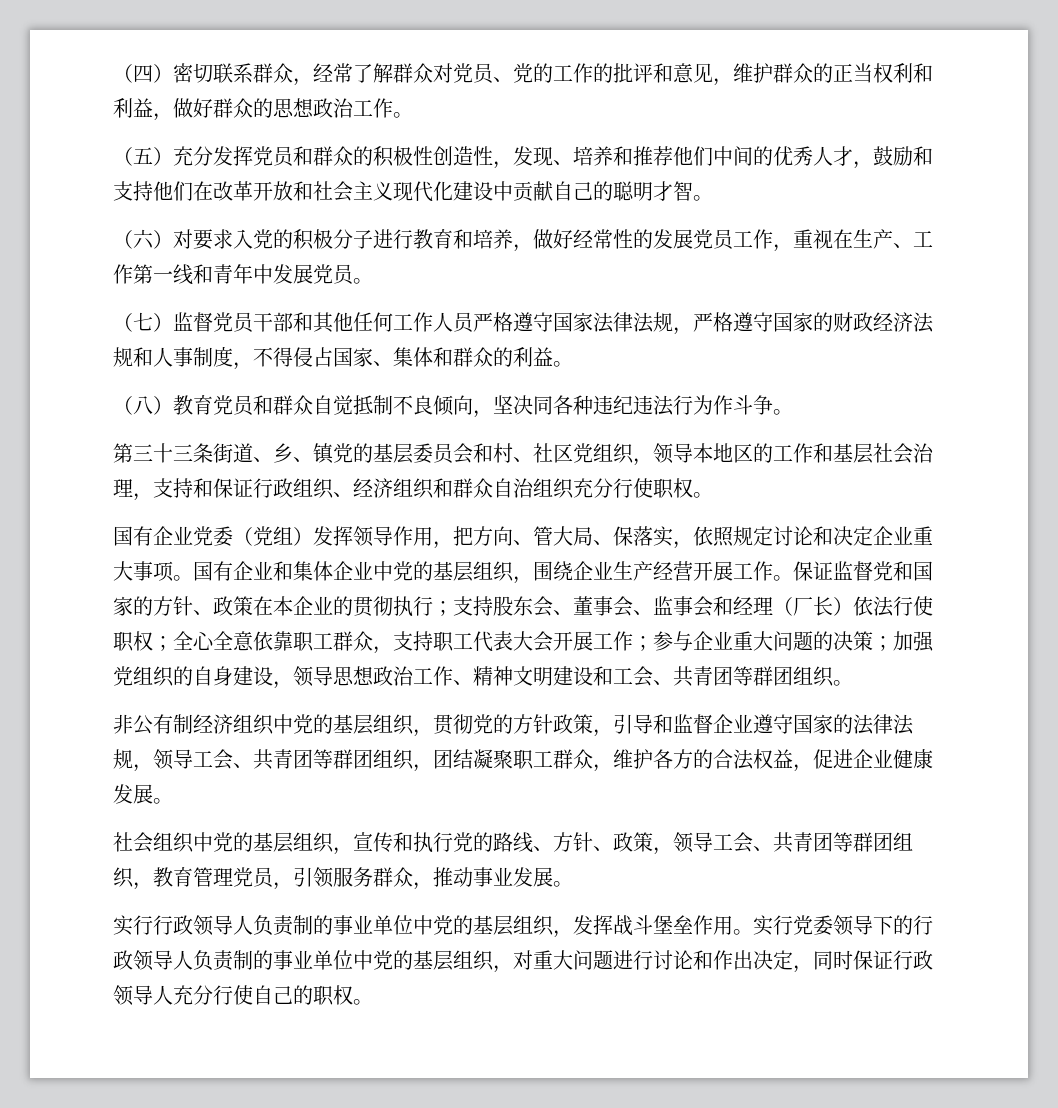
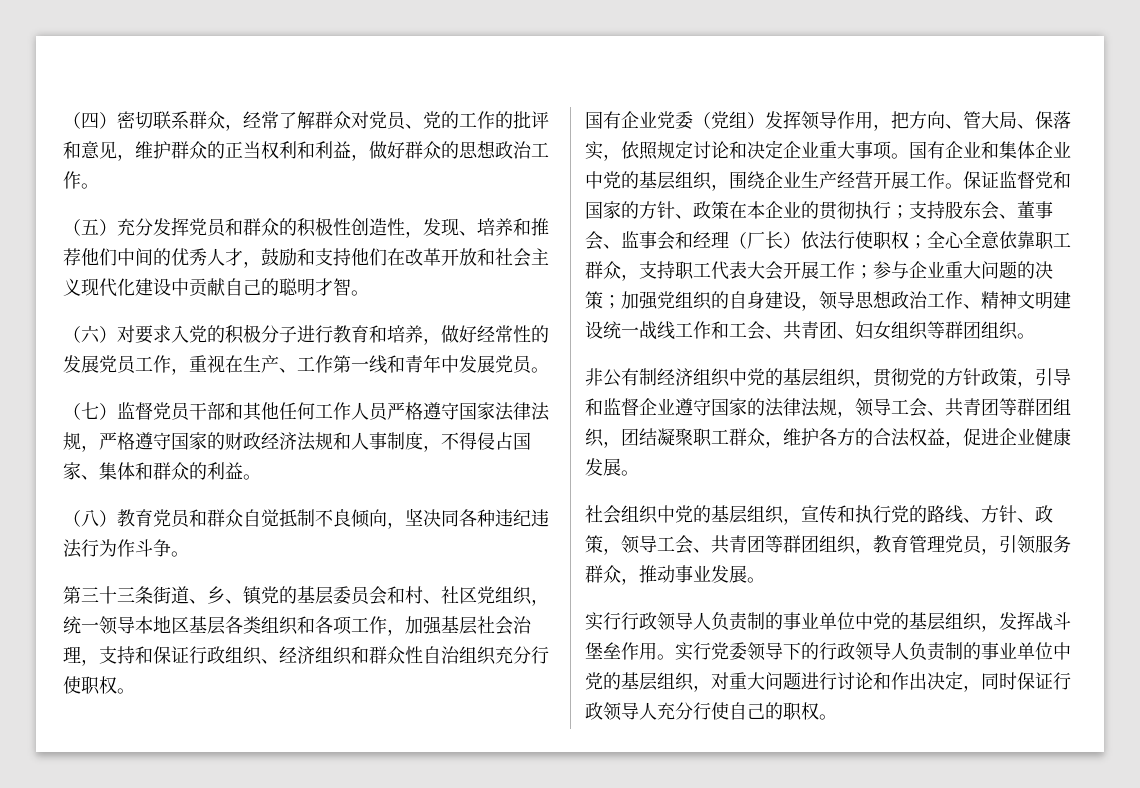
(653, 462) none -> [63,616,99,634] 统一
[753,443,833,463] 的工作和 -> [189,616,442,636] 基层各类组织和各项工作，加强
(493, 488) none -> [405,646,423,664] 性
(593, 676) none -> [603,321,711,340] 统一战线工作
(733, 676) none -> [837,321,928,340] 、妇女组织

